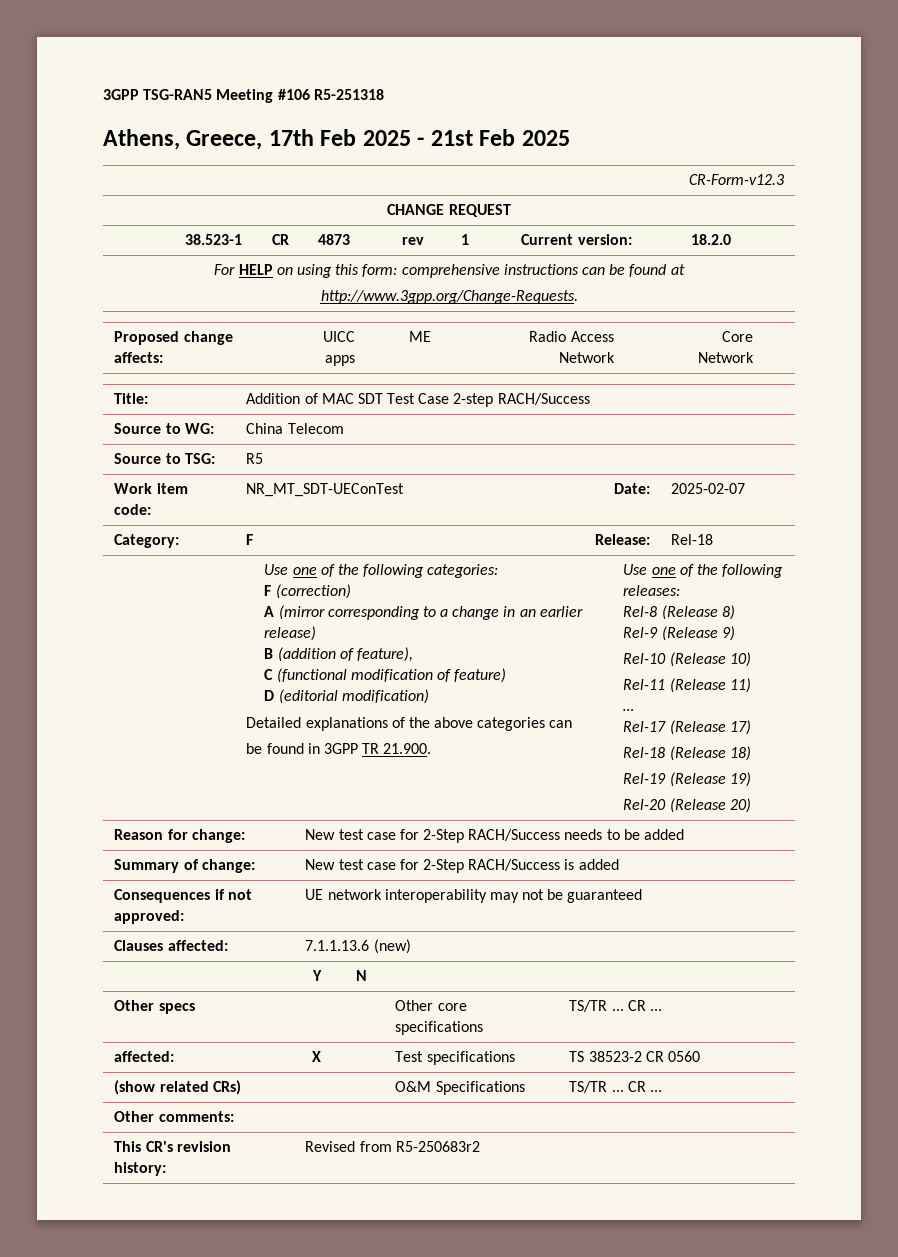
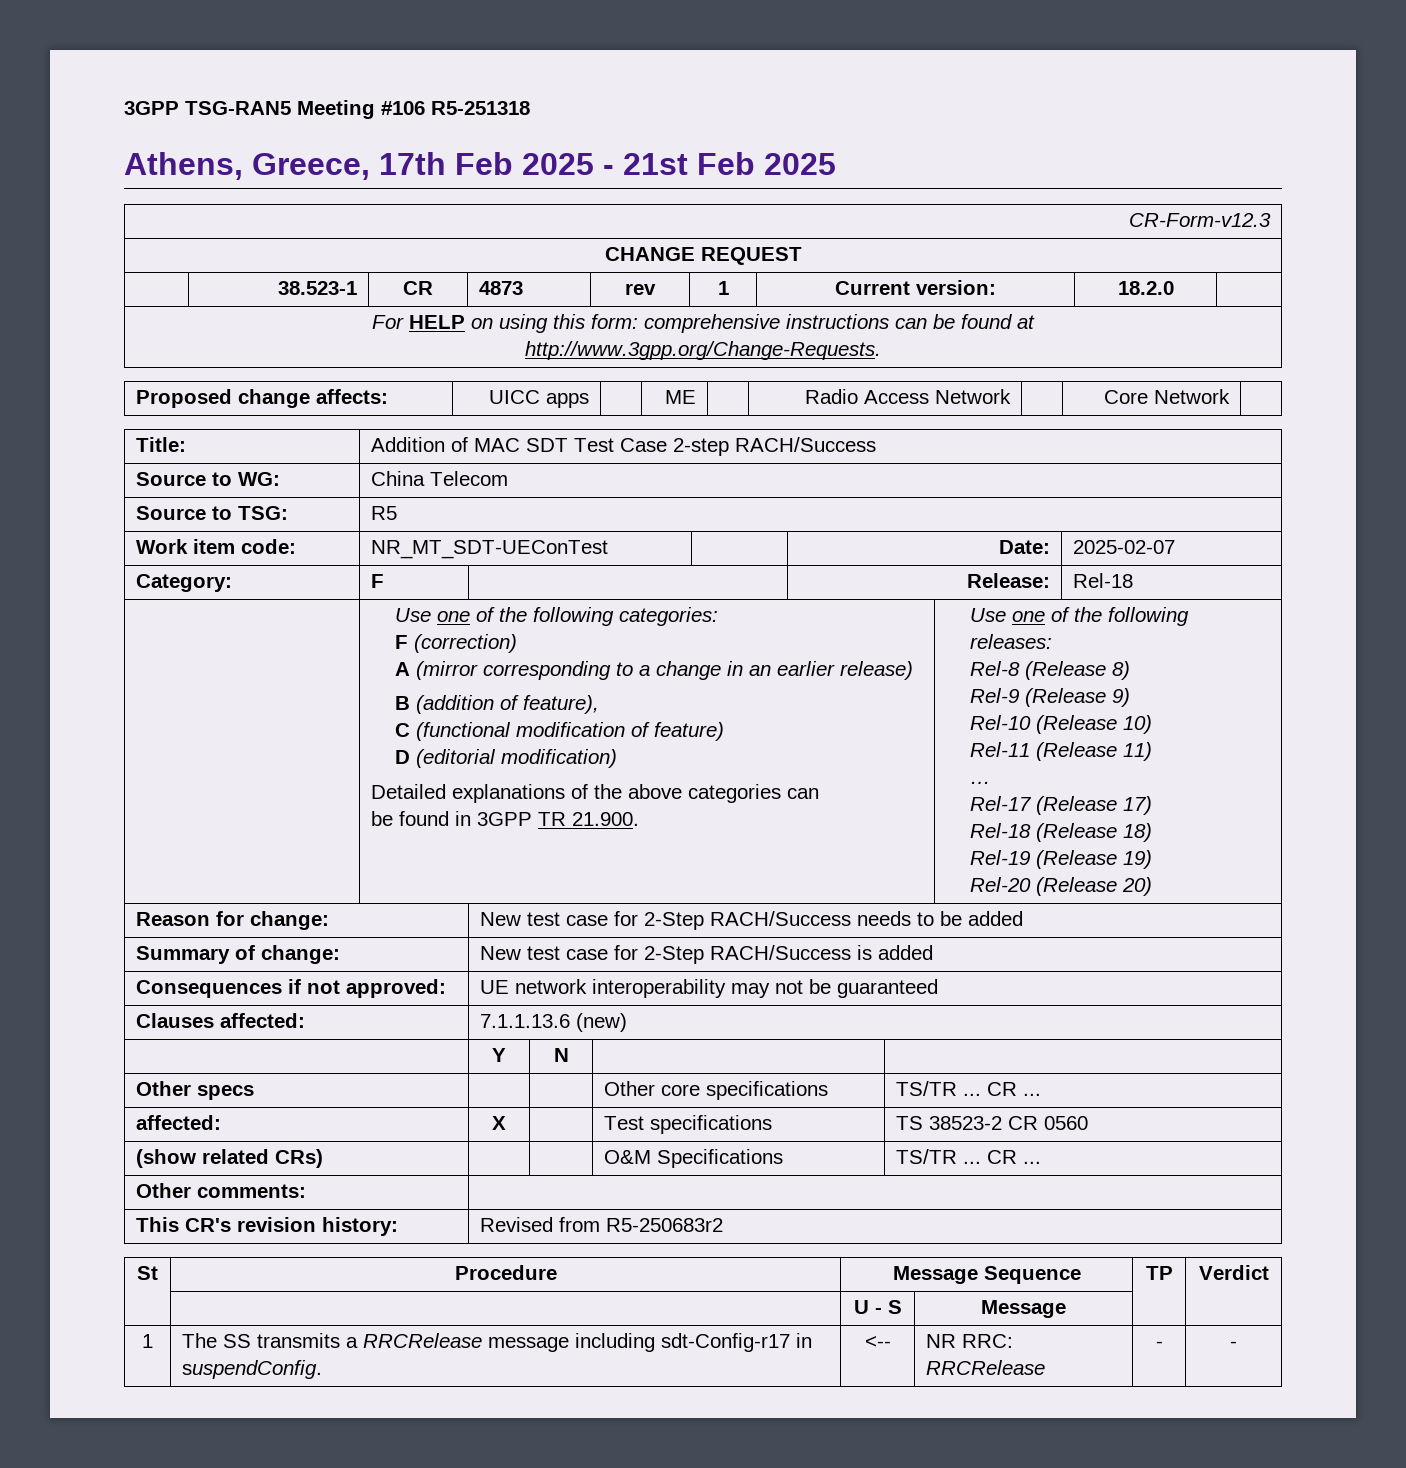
(480, 1146) none -> [137,1266,158,1280] [454,1265,557,1280] [892,1266,1081,1284] [1145,1266,1173,1280] [1198,1265,1269,1280] [853,1300,902,1314] [981,1300,1066,1318] [142,1334,153,1348] [182,1333,813,1352] [182,1360,323,1379] [864,1336,891,1348] [926,1334,1014,1348] [926,1360,1046,1375] [1155,1341,1163,1348] [1230,1341,1237,1348] // St | Procedure | Message Sequence | TP | Verdict // | | U - S | Message | | // 1 | The SS transmits a RRCRelease message including sdt-Config-r17 in suspendConfig. | <-- | NR RRC: RRCRelease | - | -

